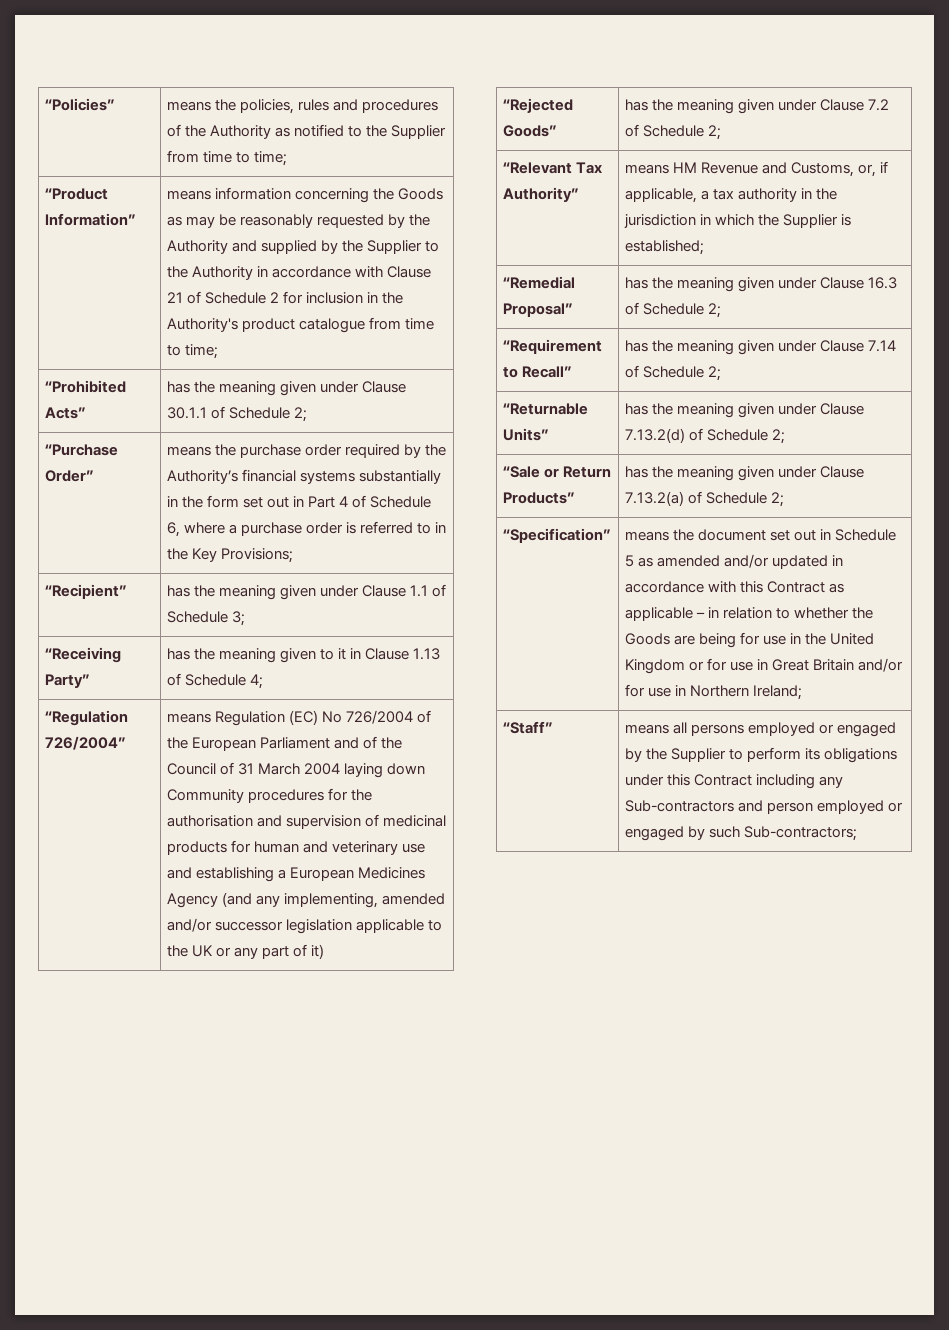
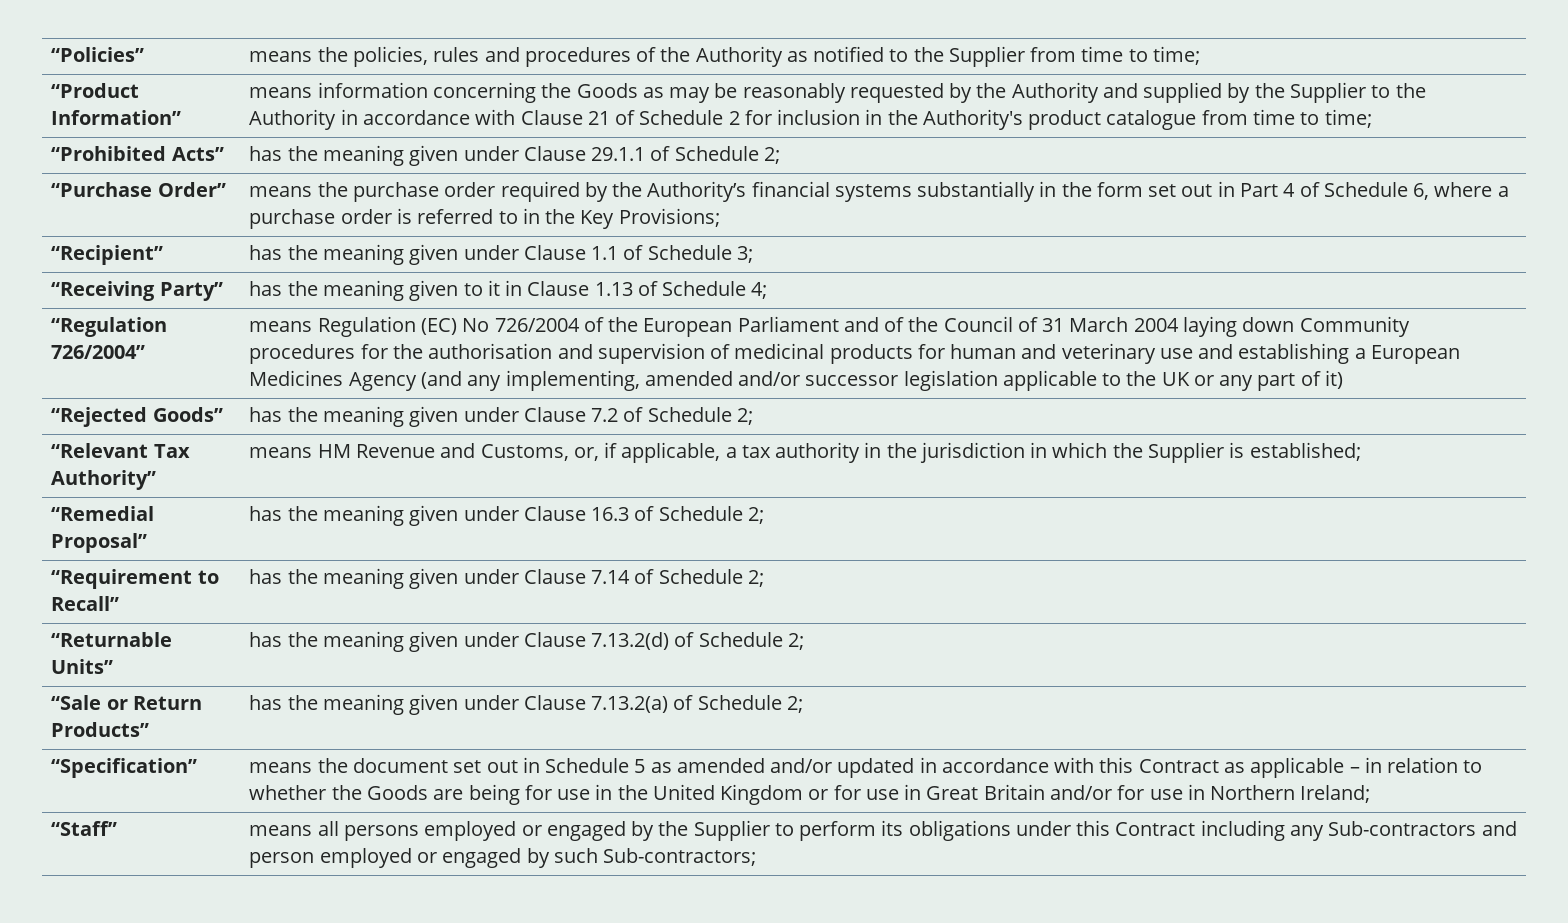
[166,407,207,419] 30.1.1 -> [591,147,646,161] 29.1.1

